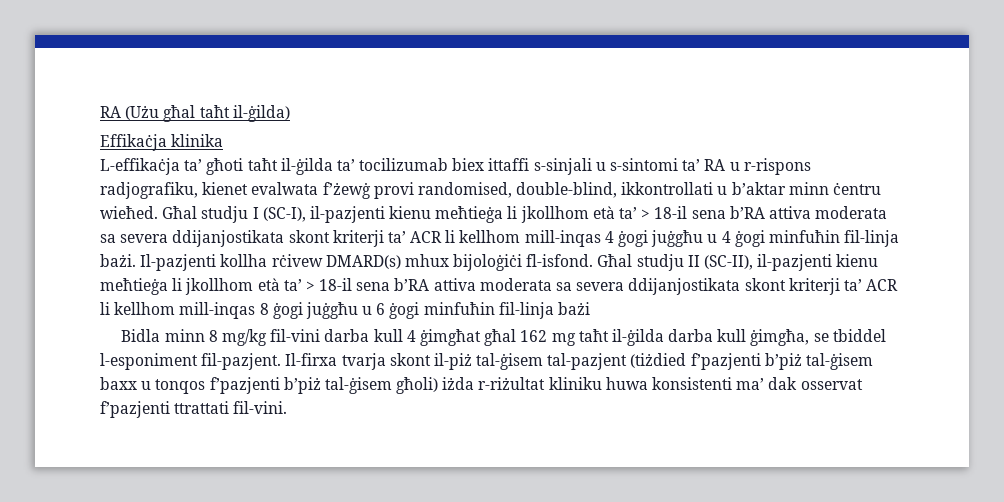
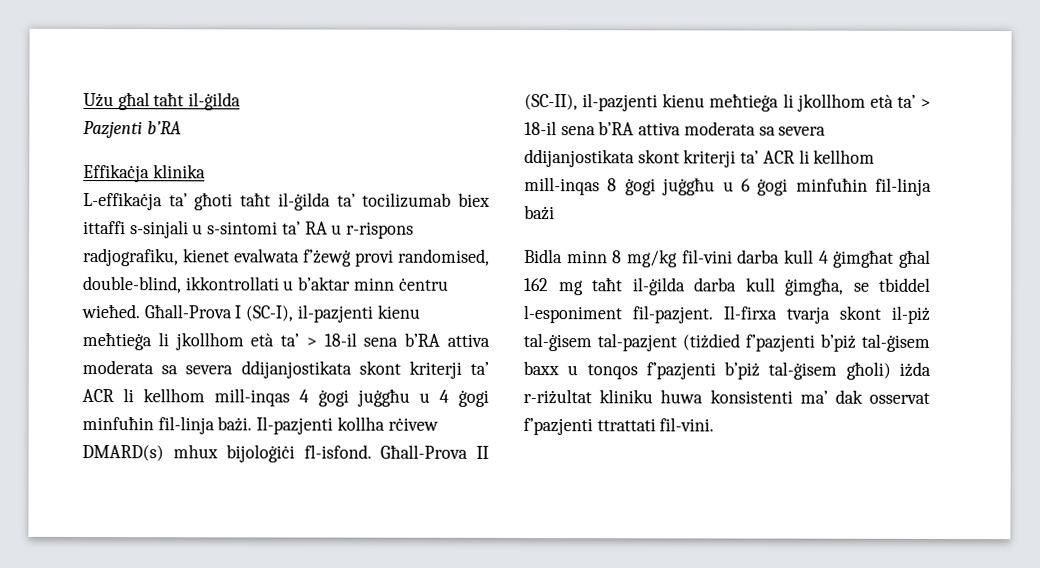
[100,105,290,122] RA (Użu għal taħt il-ġilda) -> [83,92,242,111] [83,121,182,139] Użu għal taħt il-ġilda // Pazjenti b’RA
[162,206,249,223] Għal studju -> [143,304,232,319] Għall-Prova
[597,254,684,271] Għal studju -> [380,444,469,459] Għall-Prova

